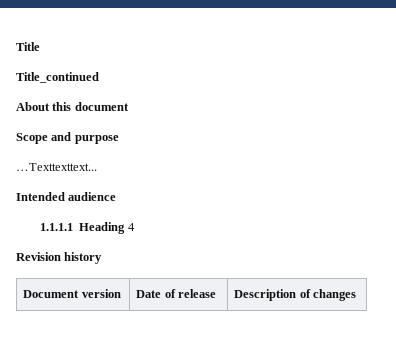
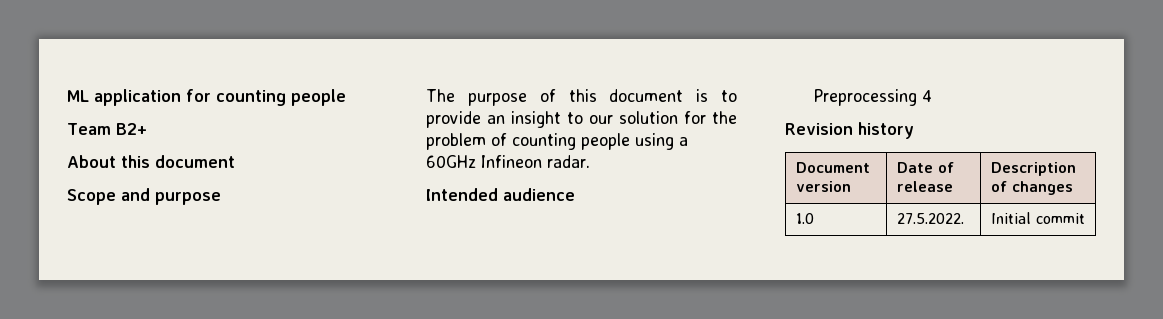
[16,42,40,51] [16,72,99,83] Title // Title_continued -> [67,89,346,106] [67,123,147,135] ML application for counting people // Team B2+
[16,163,97,171] …Texttexttext... -> [426,89,737,106] [426,111,737,128] [426,133,688,150] [426,155,590,168] The purpose of this document is to provide an insight to our solution for the problem of counting people using a 60GHz Infineon radar.
[40,222,126,234] 1.1.1.1 Heading -> [812,89,917,106] Preprocessing
(357, 295) none -> [795,213,814,224] [896,213,964,224] [990,212,1085,224] // 1.0 | 27.5.2022. | Initial commit

